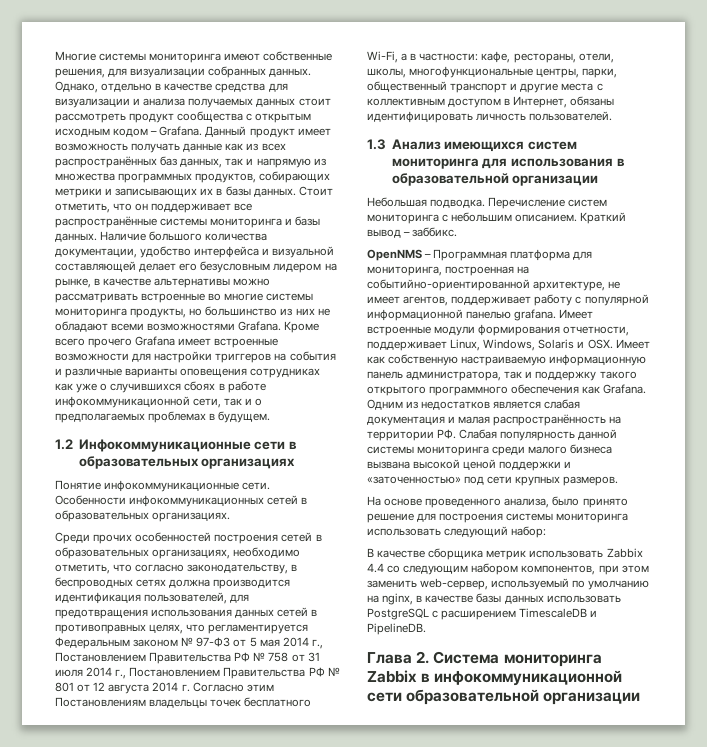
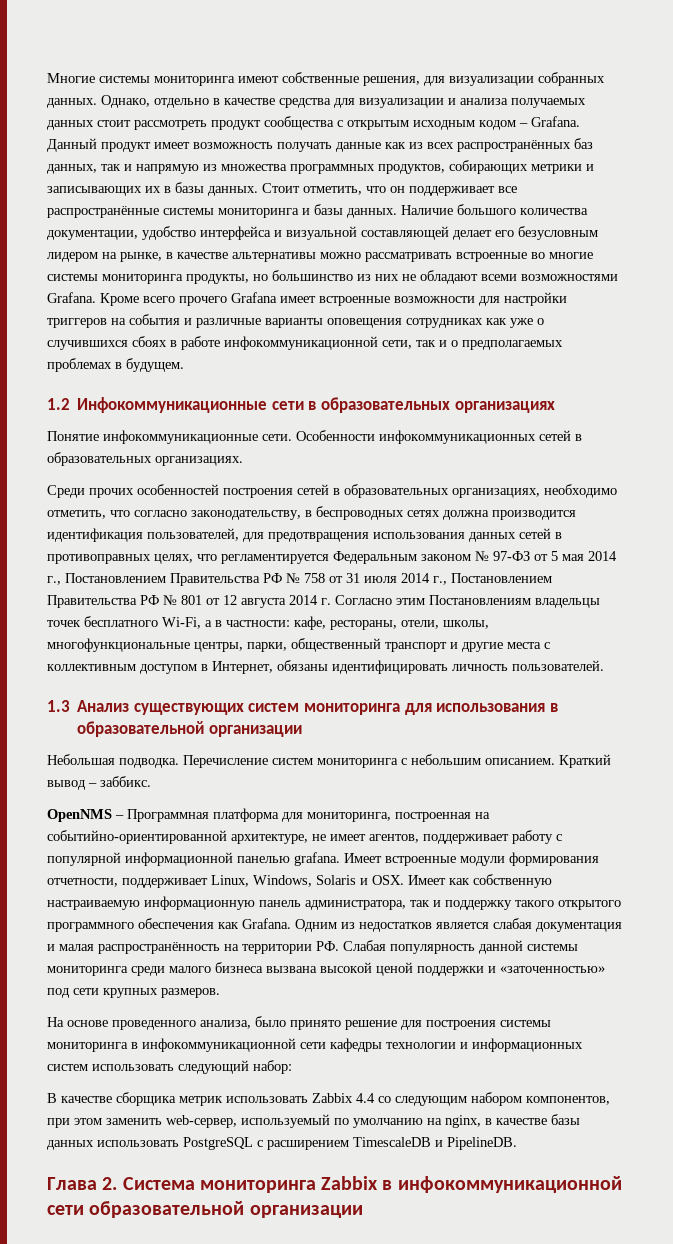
[444,141,525,152] имеющихся -> [133,703,244,715] существующих
(629, 518) none -> [131,1038,583,1052] [47,1064,88,1071] в инфокоммуникационной сети кафедры технологии и информационных систем

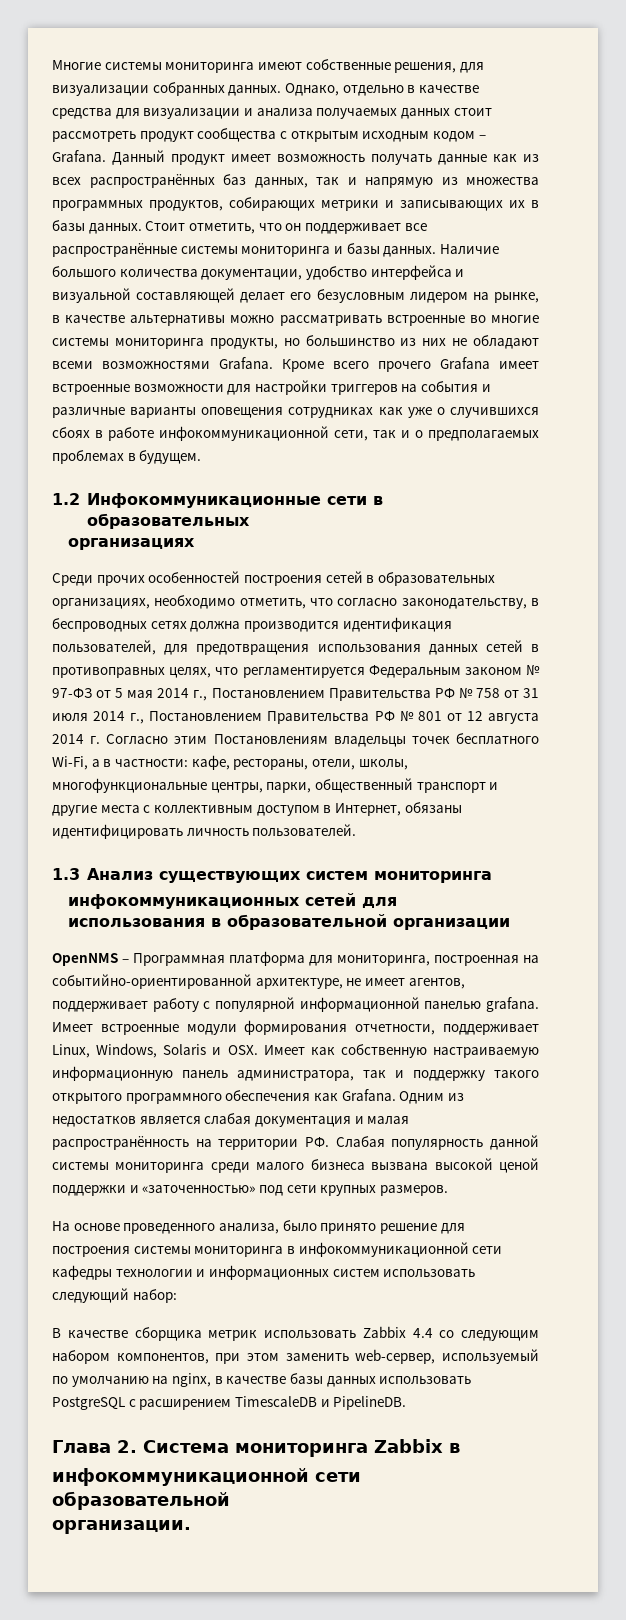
(451, 405) none -> (250, 521) //
[47,430,582,444] [47,452,243,466] // Понятие инфокоммуникационные сети. Особенности инфокоммуникационных сетей в образовательных организациях. -> (195, 544) none
(401, 709) none -> [67,893,356,909] // инфокоммуникационных сетей
[47,754,611,768] [47,776,151,790] // Небольшая подводка. Перечисление систем мониторинга с небольшим описанием. Краткий вывод – заббикс. -> (510, 924) none
(393, 1185) none -> (460, 1448) //
[249,1205,363,1218] организации -> [52,1520,191,1534] // организации.

